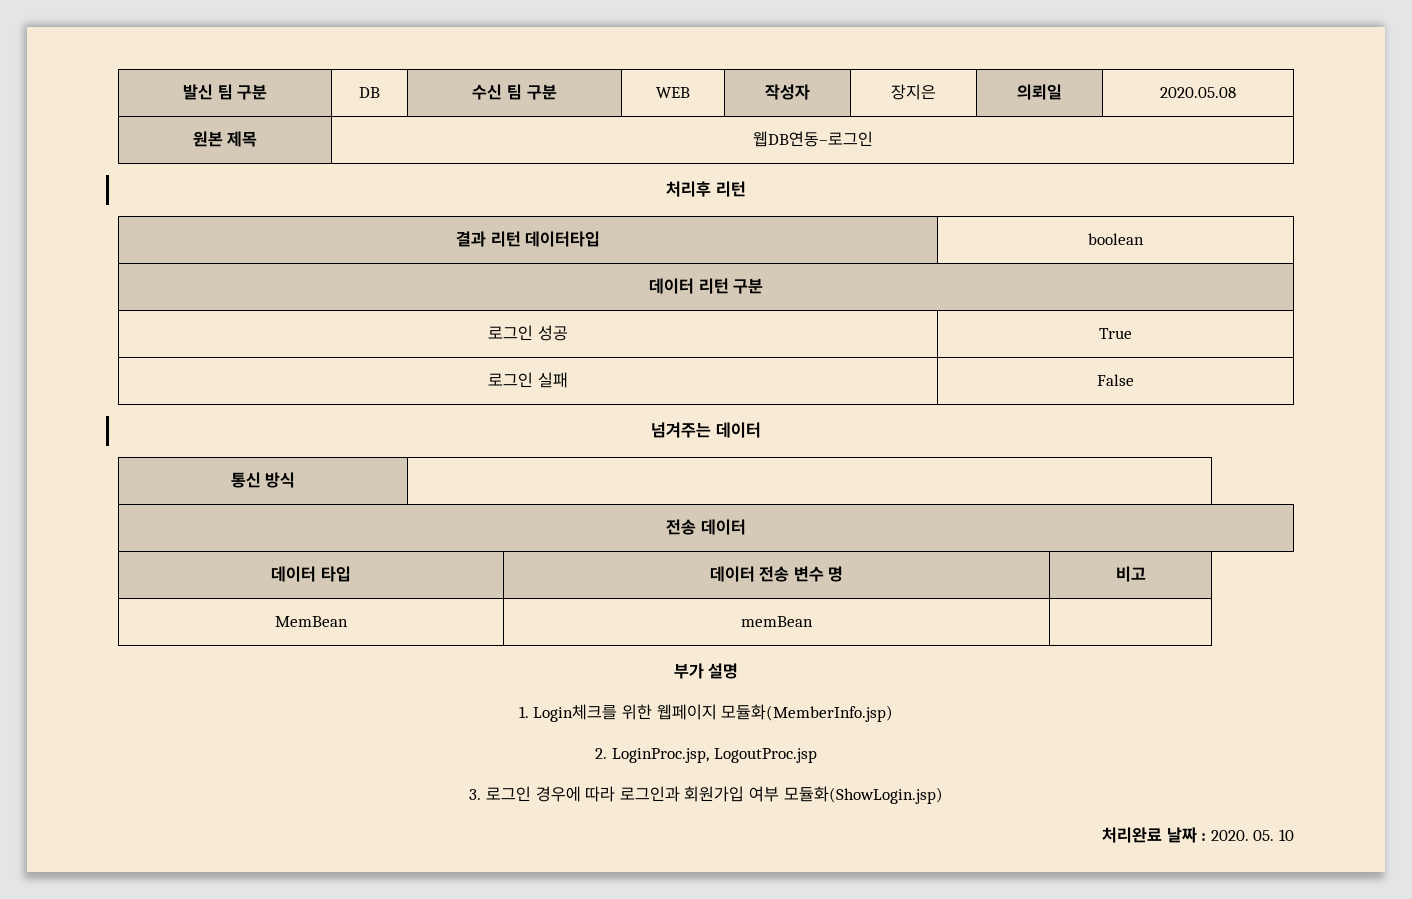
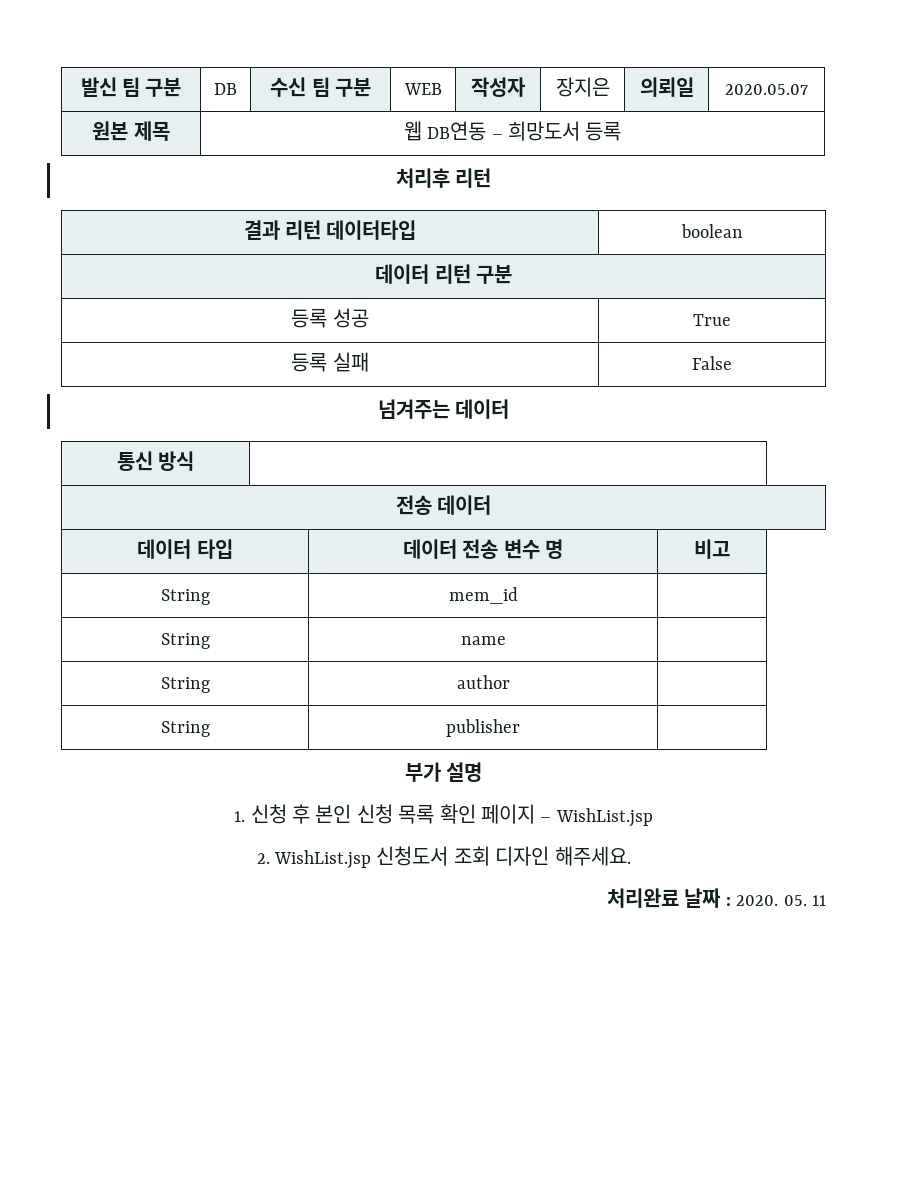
[1160,87,1236,98] 2020.05.08 -> [725,84,808,95] 2020.05.07
[752,131,873,147] 웹DB연동–로그인 -> [403,121,622,141] 웹 DB연동 – 희망도서 등록
[488,325,534,341] 로그인 -> [291,309,328,328] 등록
[488,372,534,388] 로그인 -> [291,353,328,372] 등록
[275,616,348,627] [741,616,813,627] [673,663,739,679] [518,704,894,722] [595,748,817,763] [469,786,943,804] MemBean | memBean | // 부가 설명 // 1. Login체크를 위한 웹페이지 모듈화(MemberInfo.jsp) // 2. LoginProc.jsp, LogoutProc.jsp // 3. 로그인 경우에 따라 로그인과 회원가입 여부 모듈화(ShowLogin.jsp) -> [160,589,210,605] [448,587,518,604] [160,633,210,649] [460,636,506,645] [160,677,210,693] [456,675,510,689] [160,721,210,737] [446,719,520,737] [404,762,483,782] [234,804,653,827] [256,846,631,869] String | mem_id | // String | name | // String | author | // String | publisher | // 부가 설명 // 1. 신청 후 본인 신청 목록 확인 페이지 – WishList.jsp // 2. WishList.jsp 신청도서 조회 디자인 해주세요.
[1278,829,1294,841] 10 -> [811,895,826,906] 11

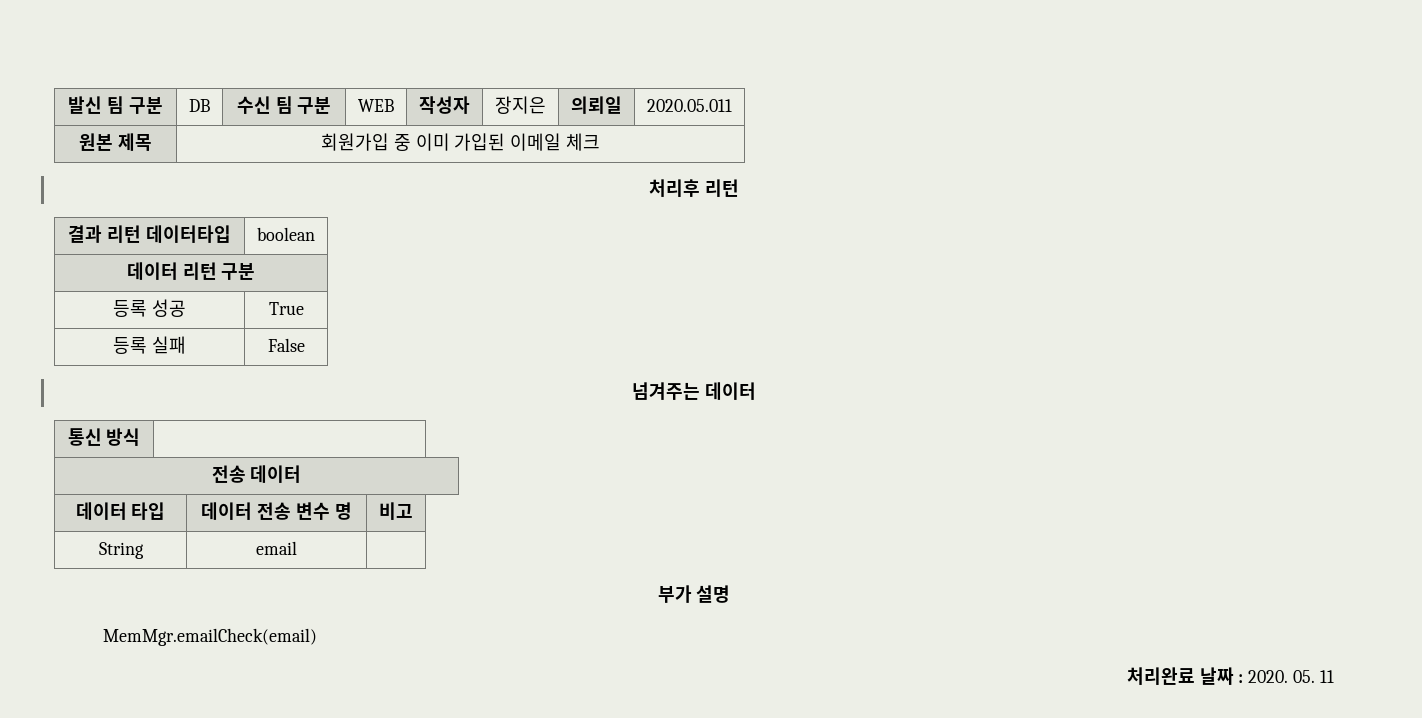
[725,84,808,95] 2020.05.07 -> [647,99,732,112] 2020.05.011
[403,121,622,141] 웹 DB연동 – 희망도서 등록 -> [320,133,601,151] 회원가입 중 이미 가입된 이메일 체크
[448,587,518,604] [160,633,210,649] [460,636,506,645] [160,677,210,693] [456,675,510,689] [160,721,210,737] [446,719,520,737] [404,762,483,782] [234,804,653,827] [256,846,631,869] mem_id | // String | name | // String | author | // String | publisher | // 부가 설명 // 1. 신청 후 본인 신청 목록 확인 페이지 – WishList.jsp // 2. WishList.jsp 신청도서 조회 디자인 해주세요. -> [256,541,297,555] [657,585,731,603] [103,628,318,646] email | // 부가 설명 // MemMgr.emailCheck(email)

